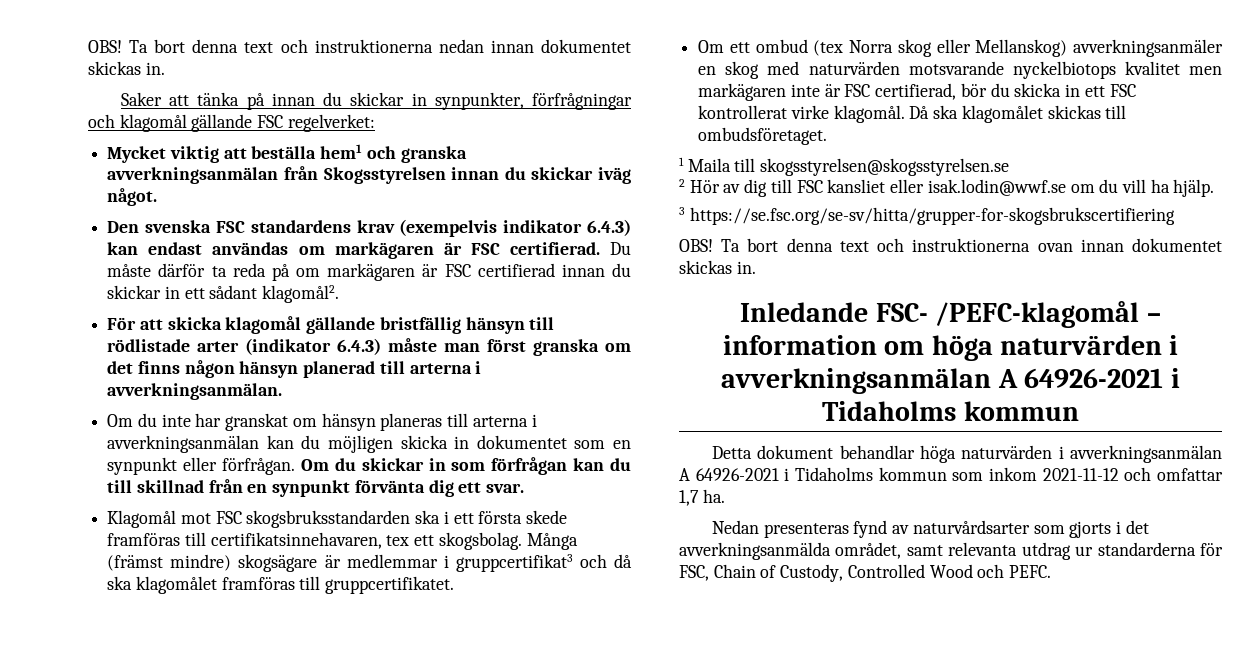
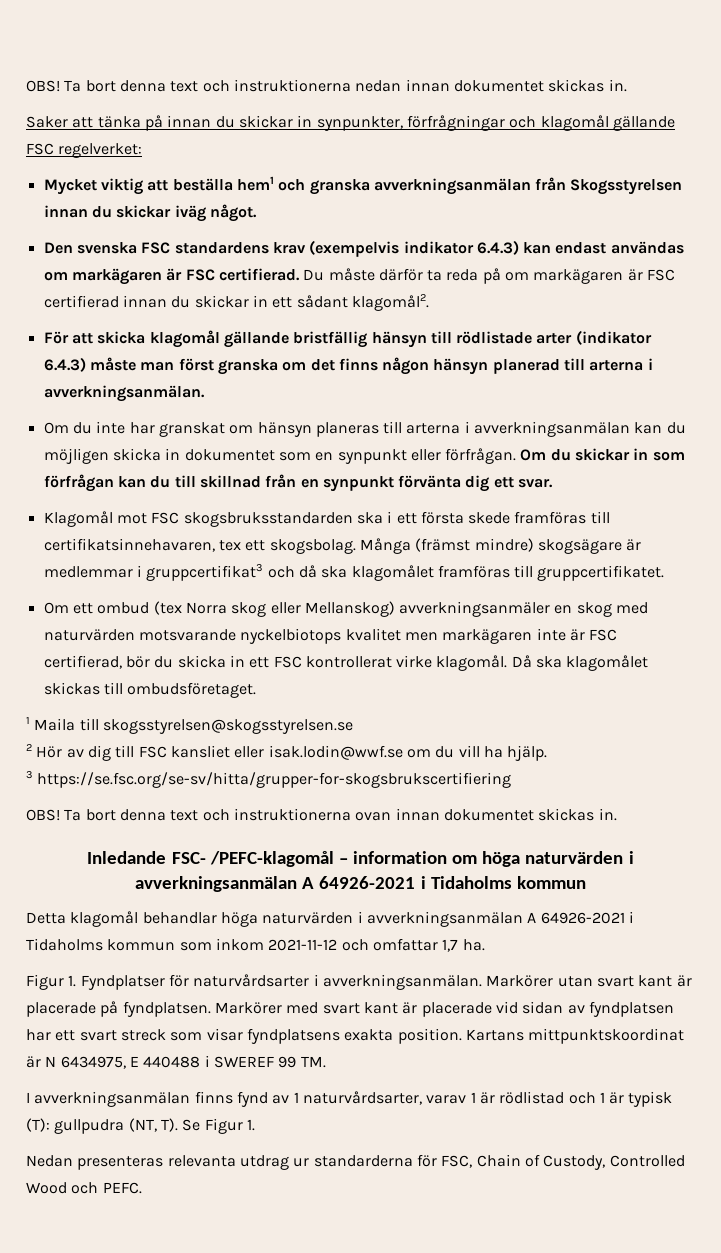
[757,445,834,459] dokument -> [70,911,139,927] klagomål
[711,520,1149,538] [679,542,943,560] Nedan presenteras fynd av naturvårdsarter som gjorts i det avverkningsanmälda området, samt -> [26,974,692,990] [26,1001,674,1017] [26,1028,685,1044] [26,1055,326,1069] [26,1091,673,1107] [26,1118,255,1134] [26,1155,164,1170] Figur 1. Fyndplatser för naturvårdsarter i avverkningsanmälan. Markörer utan svart kant är placerade på fyndplatsen. Markörer med svart kant är placerade vid sidan av fyndplatsen har ett svart streck som visar fyndplatsens exakta position. Kartans mittpunktskoordinat är N 6434975, E 440488 i SWEREF 99 TM. // I avverkningsanmälan finns fynd av 1 naturvårdsarter, varav 1 är rödlistad och 1 är typisk (T): gullpudra (NT, T). Se Figur 1. // Nedan presenteras

